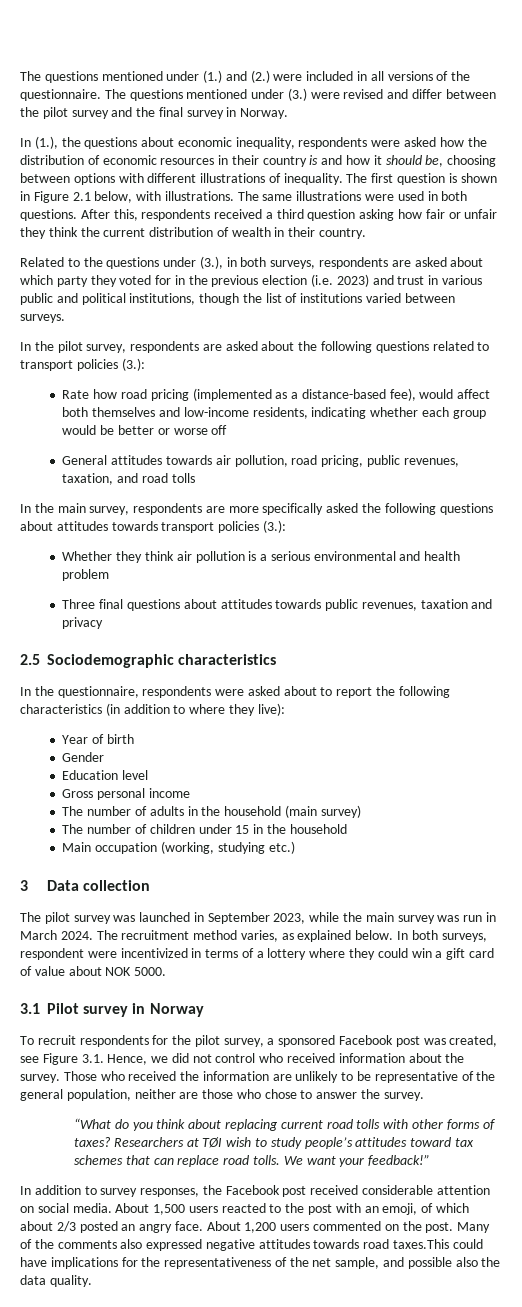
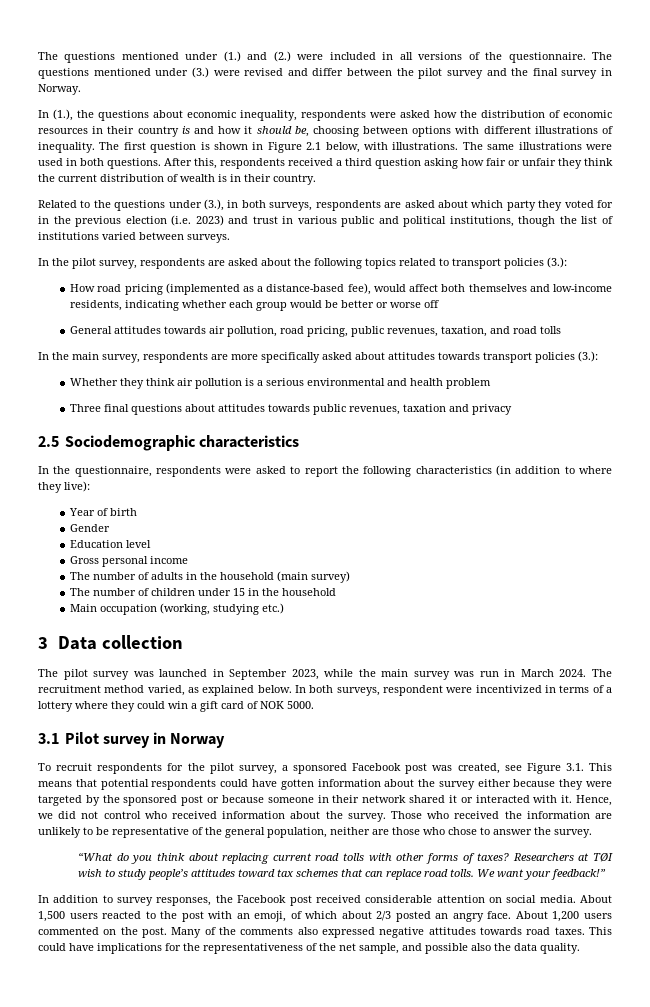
(271, 232) none -> [218,174,227,182] is
[375,341,429,353] questions -> [365,258,396,269] topics
[62,389,118,399] Rate how -> [70,284,96,292] How
[362,503,493,515] the following questions -> (352, 356) none
[283,686,317,696] about -> (286, 470) none
[240,930,278,942] varies, -> [147,685,185,696] varied,
[34,966,102,976] value about -> (258, 705) none
(104, 1058) none -> [589,763,612,771] [38,779,612,790] [38,795,573,806] This means that potential respondents could have gotten information about the survey either because they were targeted by the sponsored post or because someone in their network shared it or interacted with it.
[393,1239,450,1249] taxes.This -> [554,927,612,935] taxes. This

